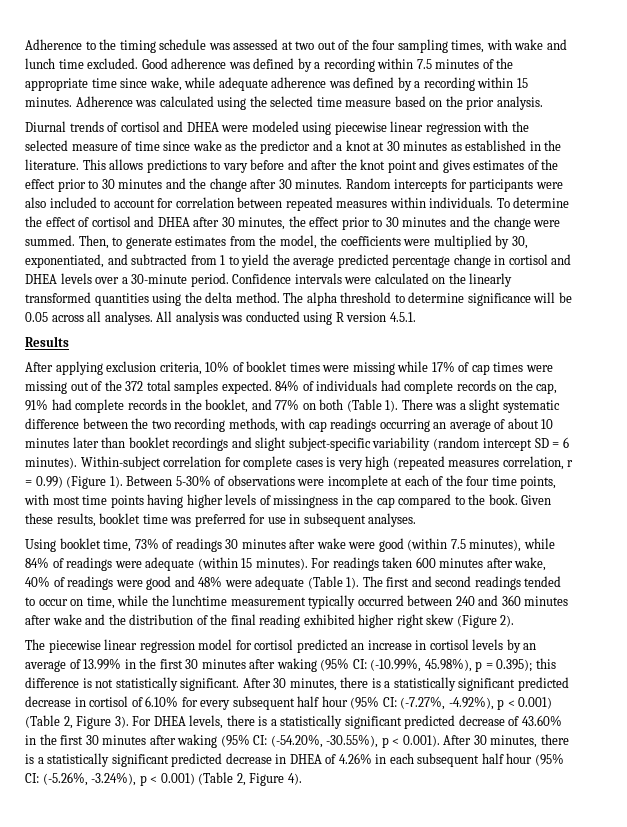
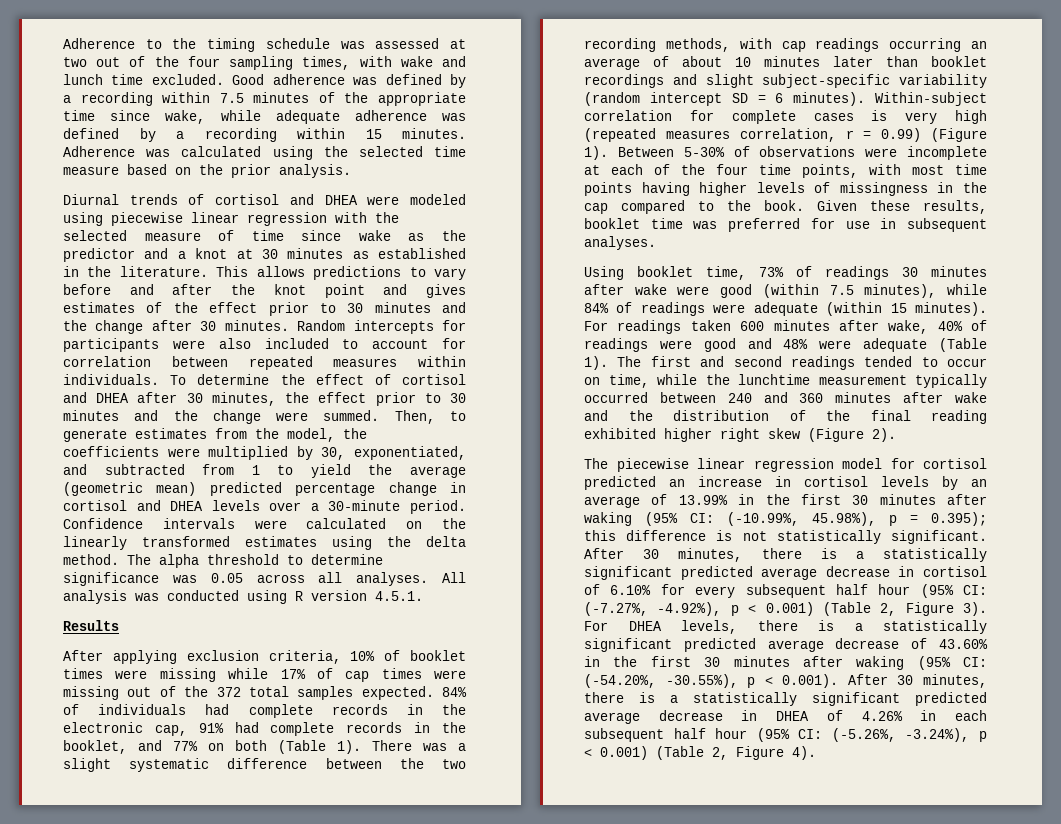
(335, 262) none -> [63,482,197,496] (geometric mean)
[94,293,149,306] quantities -> [245,536,317,547] estimates
[533,292,572,303] will be -> [172,575,197,583] was
[499,380,533,391] on the -> [406,704,466,715] [63,722,143,733] in the electronic
(569, 684) none -> [761,568,818,580] average
(456, 722) none -> [767,640,824,652] average
(223, 760) none -> [584,712,640,724] average

